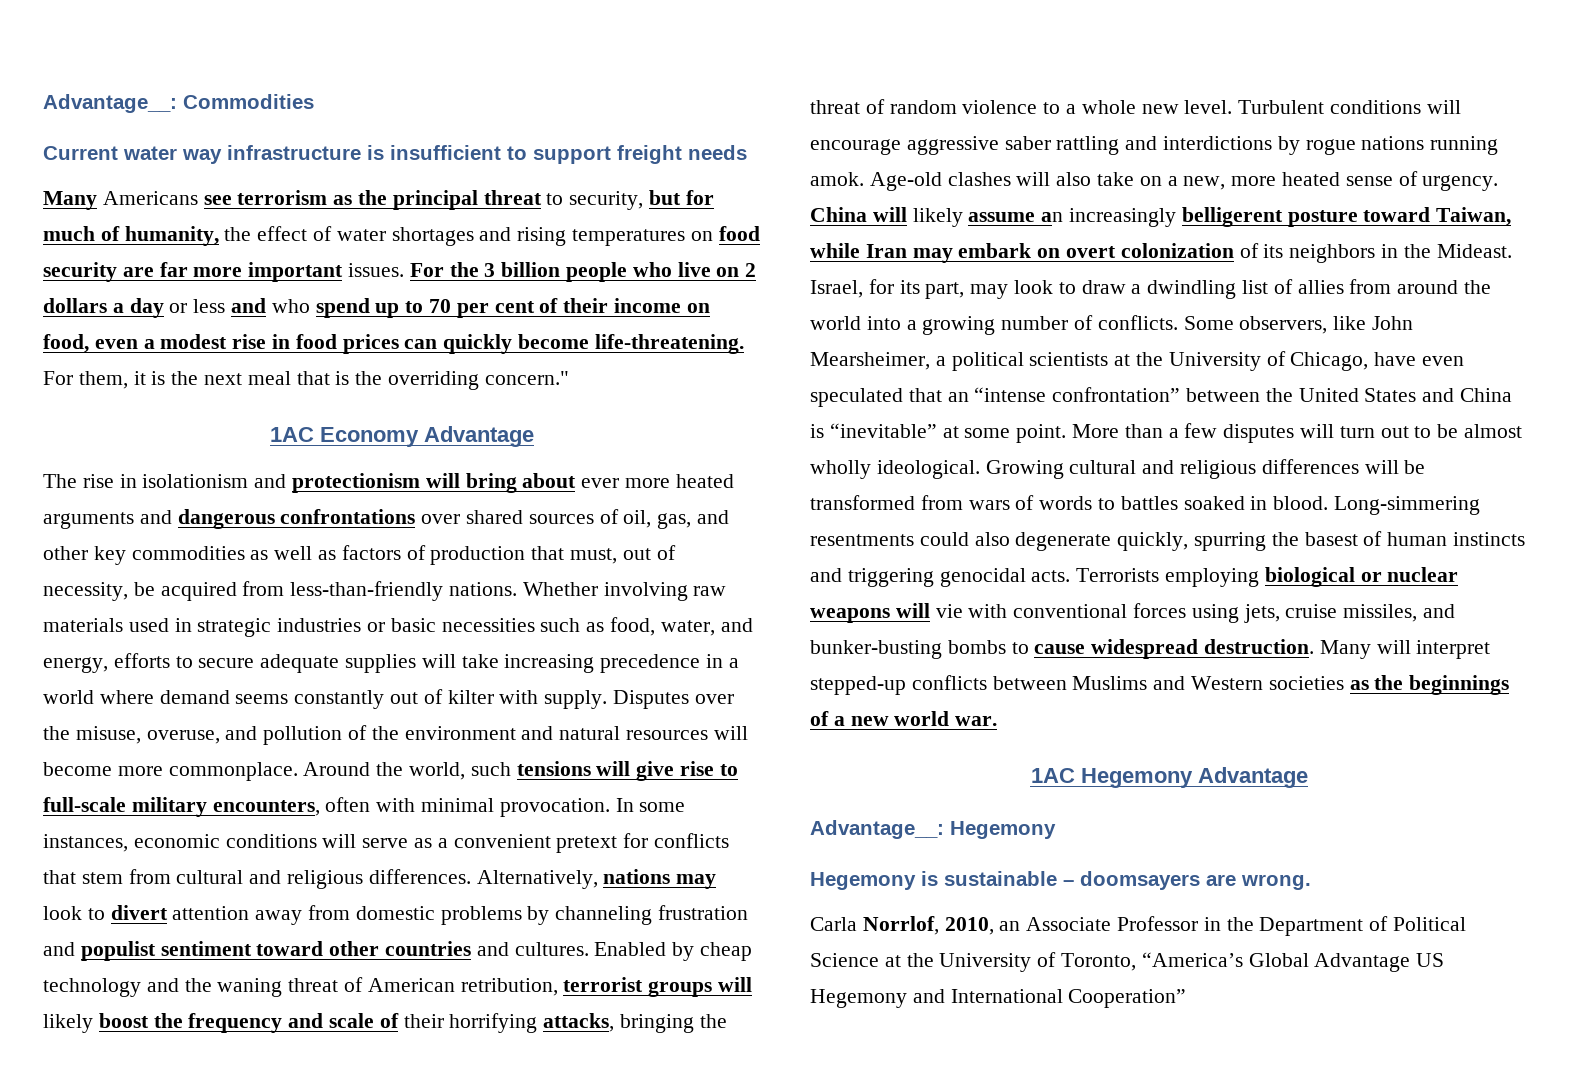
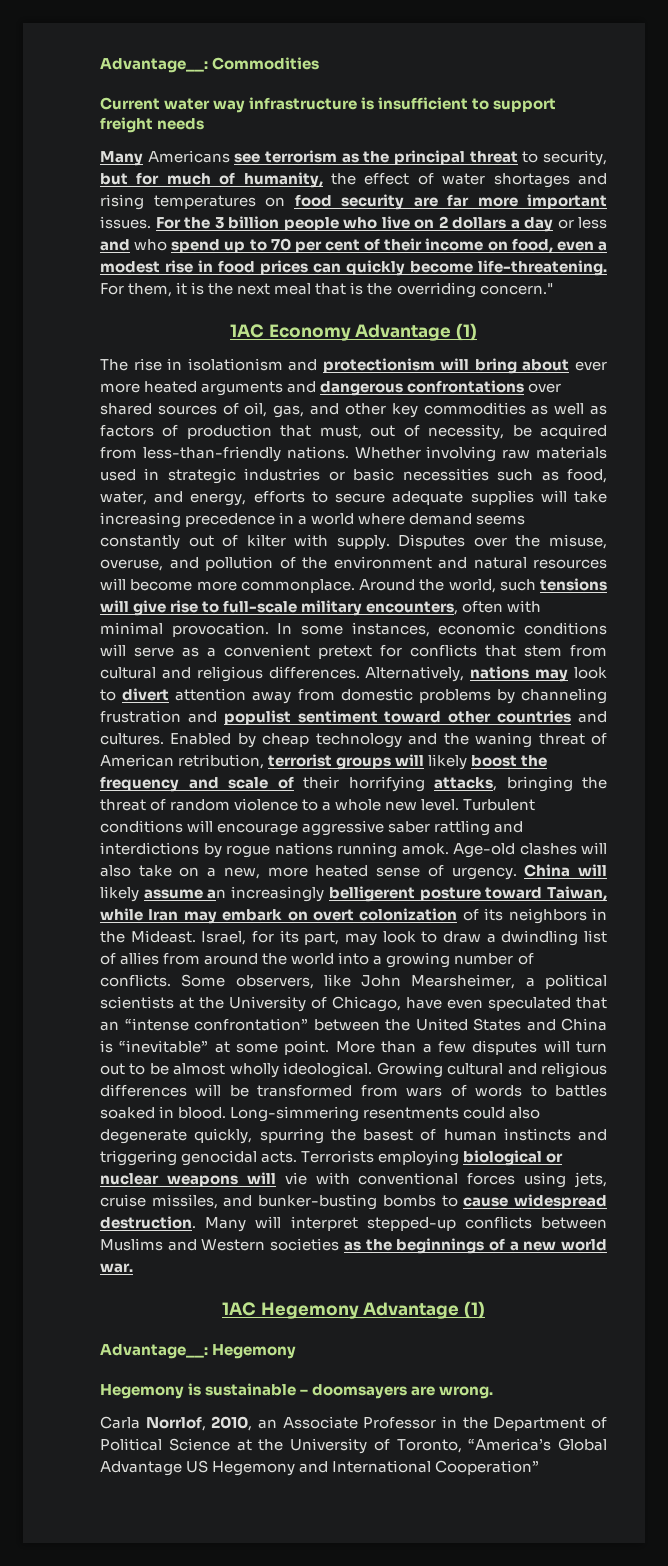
(534, 436) none -> [455,323,477,341] (1)
(1308, 777) none -> [463,1301,485,1319] (1)

